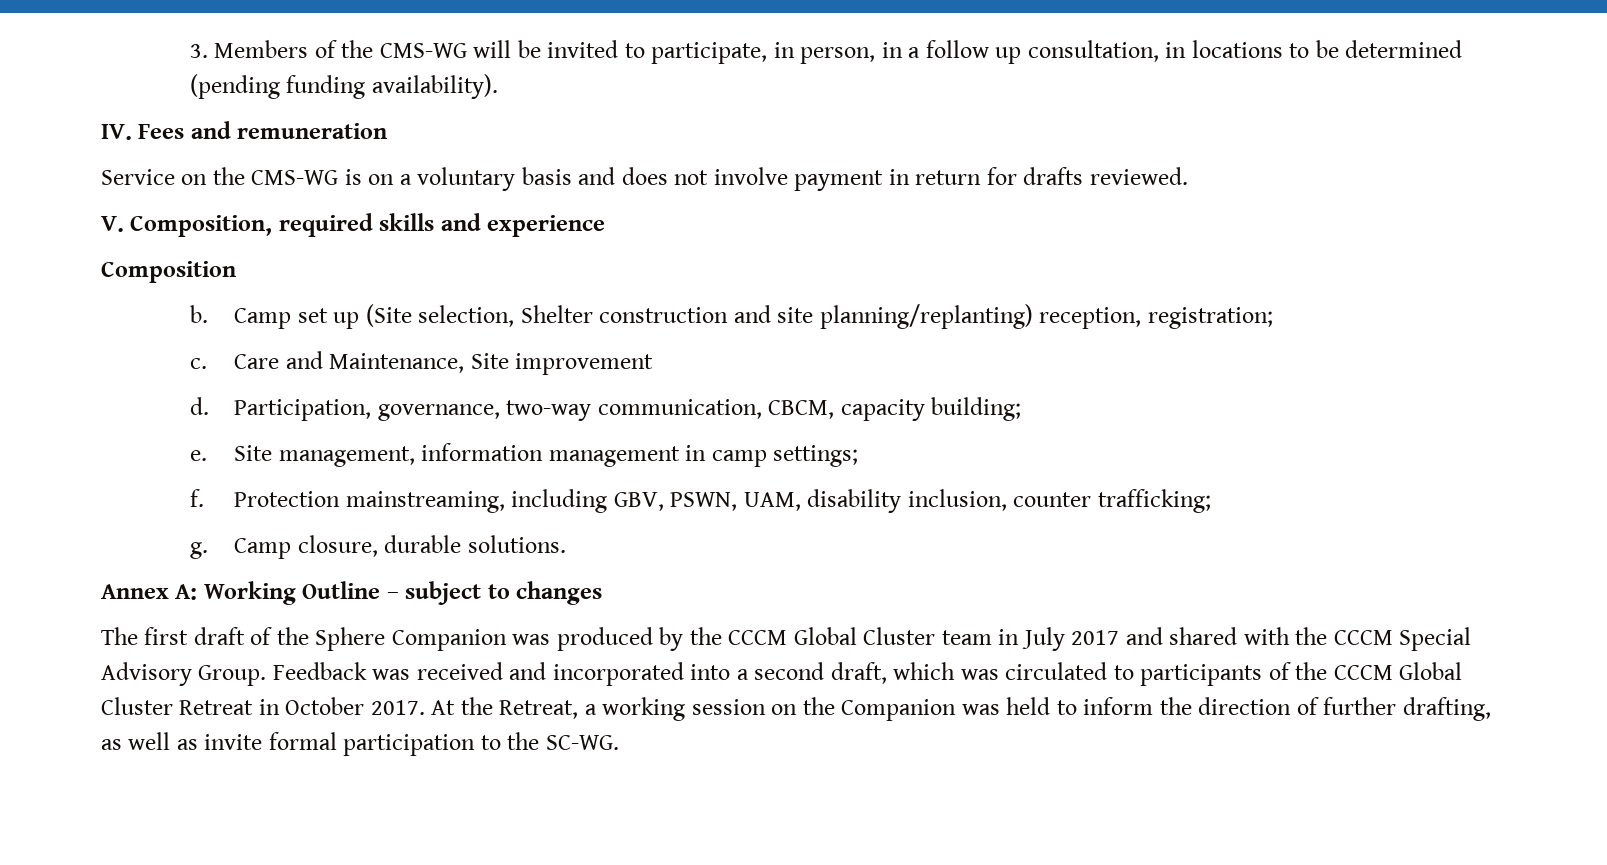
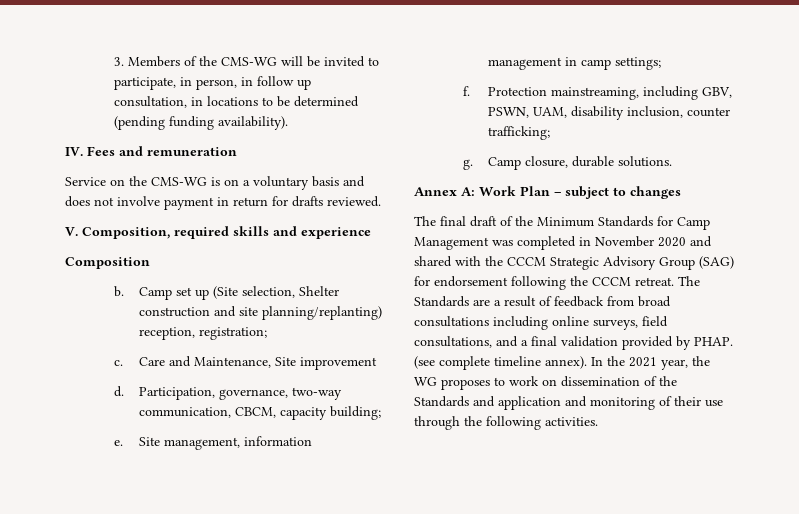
[908,47,921,58] a -> (254, 81) none
[203,581,381,605] Working Outline -> [479,186,550,196] Work Plan
[144,627,189,645] first -> [440,216,466,226] final
[315,627,1120,651] Sphere Companion was produced by the CCCM Global Cluster team in July 2017 -> [537,216,710,230] [414,236,686,250] Minimum Standards for Camp Management was completed in November 2020
[1399,627,1472,651] [101,662,1463,686] [101,697,1491,721] [101,732,619,756] Special Advisory Group. Feedback was received and incorporated into a second draft, which was circulated to participants of the CCCM Global Cluster Retreat in October 2017. At the Retreat, a working session on the Companion was held to inform the direction of further drafting, as well as invite formal participation to the SC-WG. -> [550,256,734,270] [414,276,700,290] [414,296,671,307] [414,316,668,330] [414,336,733,350] [414,356,710,370] [414,376,677,390] [414,396,723,410] [414,416,598,430] Strategic Advisory Group (SAG) for endorsement following the CCCM retreat. The Standards are a result of feedback from broad consultations including online surveys, field consultations, and a final validation provided by PHAP. (see complete timeline annex). In the 2021 year, the WG proposes to work on dissemination of the Standards and application and monitoring of their use through the following activities.

